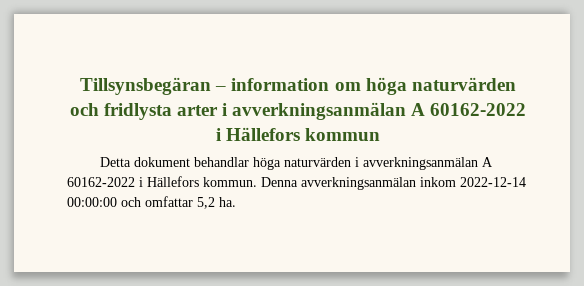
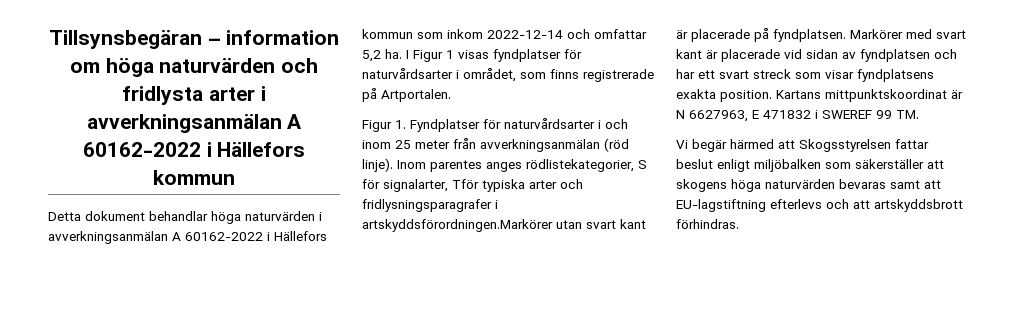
[203,177,416,190] kommun. Denna avverkningsanmälan -> [362,29,443,39] kommun som
[67,197,117,207] 00:00:00 -> (563, 34) none
(236, 202) none -> [406,49,582,62] [362,68,654,82] [362,88,451,102] [362,118,628,132] [362,138,629,152] [362,158,647,172] [362,179,583,192] [362,199,498,212] [362,219,646,232] [676,28,966,42] [676,49,957,62] [676,69,934,82] [676,89,963,102] [676,110,919,122] [676,139,929,152] [676,159,944,172] [676,179,941,192] [676,199,963,212] [676,219,739,229] I Figur 1 visas fyndplatser för naturvårdsarter i området, som finns registrerade på Artportalen. // Figur 1. Fyndplatser för naturvårdsarter i och inom 25 meter från avverkningsanmälan (röd linje). Inom parentes anges rödlistekategorier, S för signalarter, Tför typiska arter och fridlysningsparagrafer i artskyddsförordningen.Markörer utan svart kant är placerade på fyndplatsen. Markörer med svart kant är placerade vid sidan av fyndplatsen och har ett svart streck som visar fyndplatsens exakta position. Kartans mittpunktskoordinat är N 6627963, E 471832 i SWEREF 99 TM. // Vi begär härmed att Skogsstyrelsen fattar beslut enligt miljöbalken som säkerställer att skogens höga naturvärden bevaras samt att EU-lagstiftning efterlevs och att artskyddsbrott förhindras.

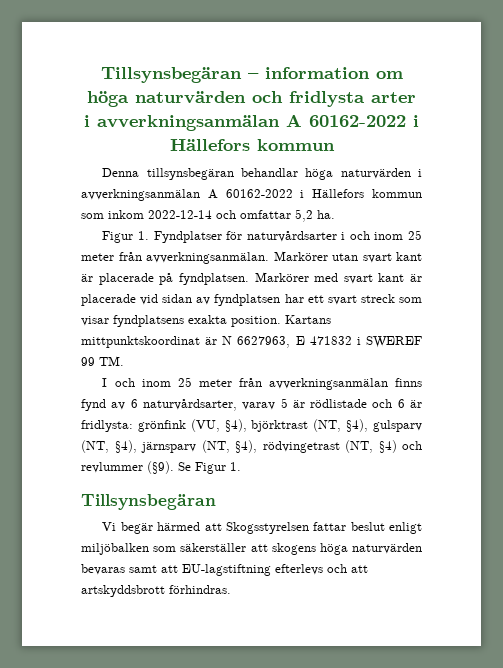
[48,211,145,221] Detta dokument -> [102,168,234,180] Denna tillsynsbegäran
[406,49,582,62] [362,68,654,82] [362,88,451,102] I Figur 1 visas fyndplatser för naturvårdsarter i området, som finns registrerade på Artportalen. -> (335, 214) none
[480,138,629,152] [362,158,647,172] [362,179,583,192] [362,199,498,212] [362,219,553,232] avverkningsanmälan (röd linje). Inom parentes anges rödlistekategorier, S för signalarter, Tför typiska arter och fridlysningsparagrafer i artskyddsförordningen.Markörer -> [146,251,328,264] avverkningsanmälan. Markörer
[934,49,957,59] och -> (281, 300) none
(919, 114) none -> [102,377,422,390] [81,398,423,411] [81,419,422,432] [81,440,422,453] [81,461,241,474] [81,494,216,510] // I och inom 25 meter från avverkningsanmälan finns fynd av 6 naturvårdsarter, varav 5 är rödlistade och 6 är fridlysta: grönfink (VU, §4), björktrast (NT, §4), gulsparv (NT, §4), järnsparv (NT, §4), rödvingetrast (NT, §4) och revlummer (§9). Se Figur 1. // Tillsynsbegäran

